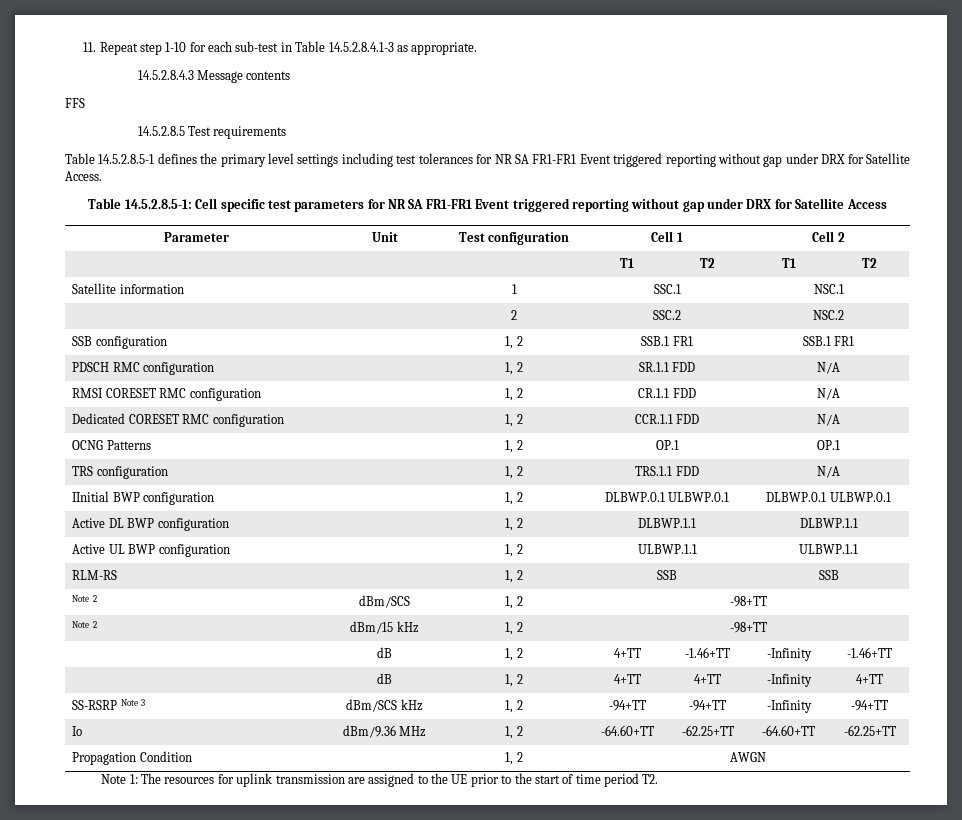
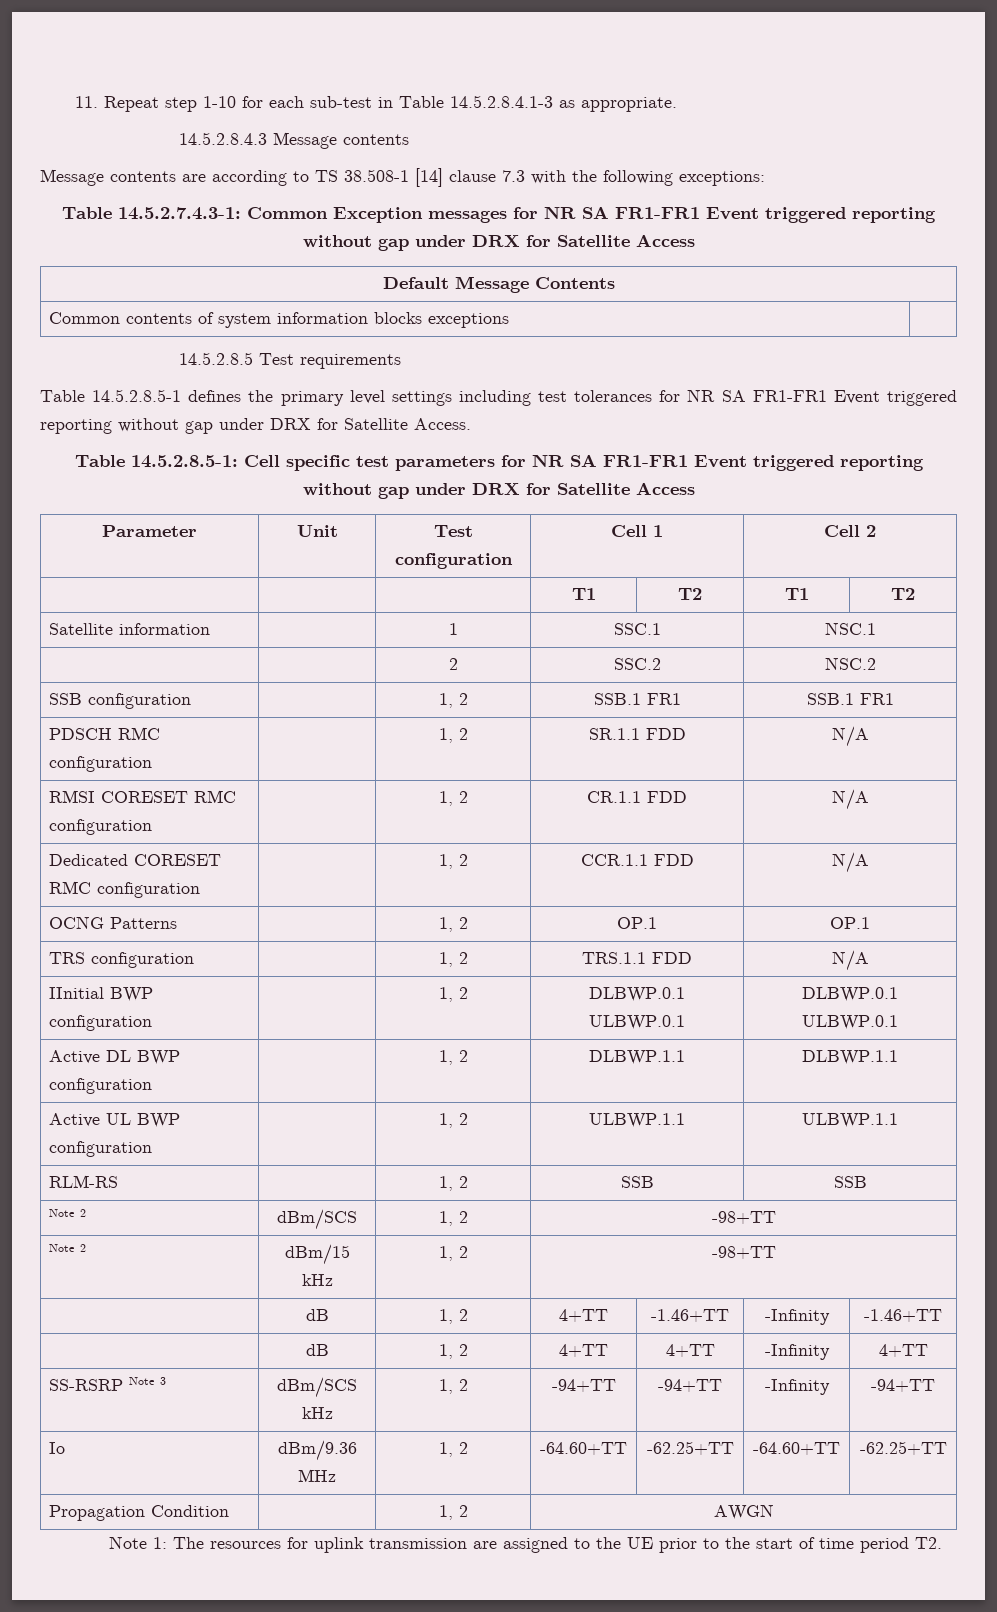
[65,98,85,108] FFS -> [40,168,765,187] [62,206,936,223] [302,234,695,251] [382,276,615,293] [48,312,509,328] Message contents are according to TS 38.508-1 [14] clause 7.3 with the following exceptions: // Table 14.5.2.7.4.3-1: Common Exception messages for NR SA FR1-FR1 Event triggered reporting without gap under DRX for Satellite Access // Default Message Contents // Common contents of system information blocks exceptions |

